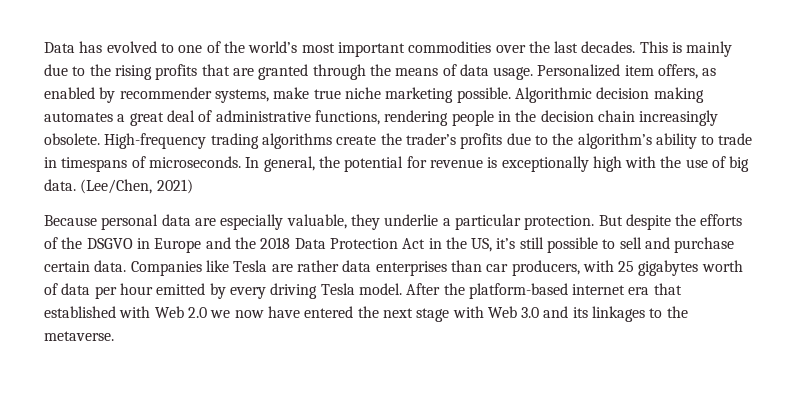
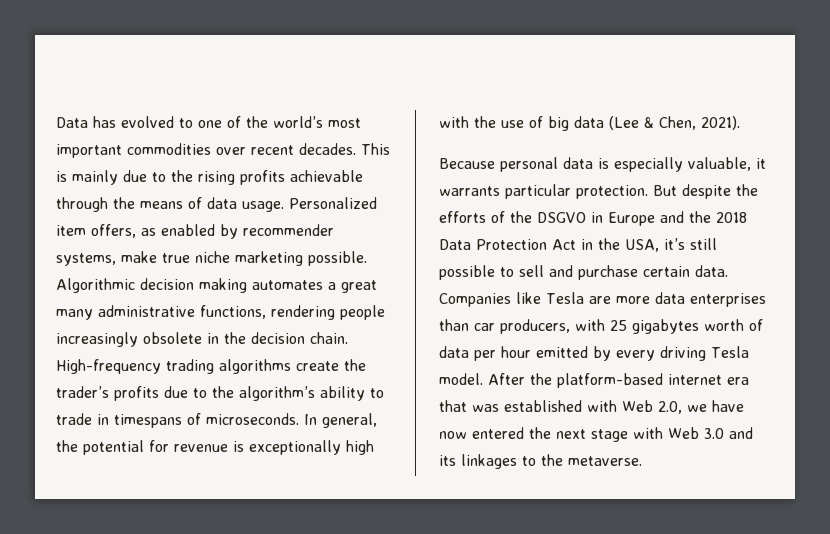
[528,41,579,53] the last -> [251,145,294,155] recent
[201,64,309,80] that are granted -> [290,170,363,182] achievable
[166,110,213,122] deal of -> [56,309,93,320] many
(494, 118) none -> [56,332,202,347] increasingly obsolete
[597,110,719,126] [44,133,100,145] chain increasingly obsolete. -> [310,332,348,344] chain.
[44,179,193,194] data. (Lee/Chen, 2021) -> [574,116,740,130] data (Lee & Chen, 2021).
[194,218,216,226] are -> [598,158,609,169] is
[350,214,451,230] they underlie a -> [756,158,766,169] [439,186,500,196] it warrants
[471,238,493,252] US, -> [625,239,659,252] USA,
[296,260,339,272] rather -> [615,296,650,304] more
(682, 289) none -> [472,404,499,412] was
[187,306,300,318] 2.0 we now have -> [658,400,744,414] [439,431,467,439] 2.0, we have now

